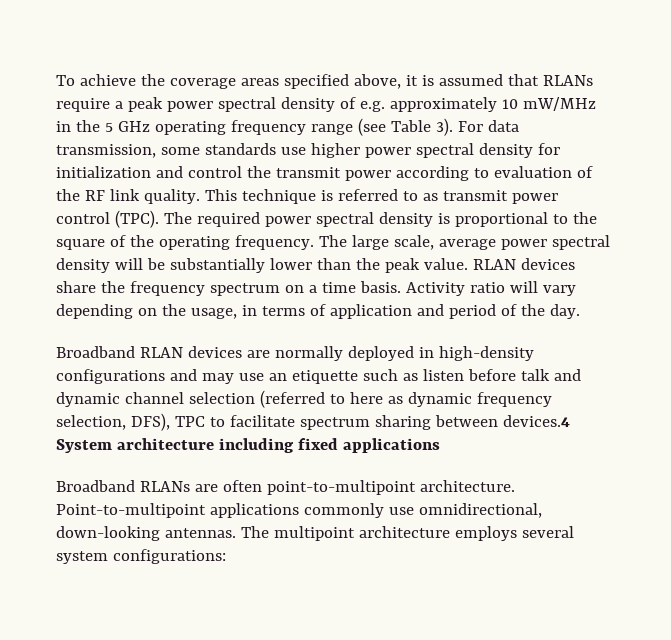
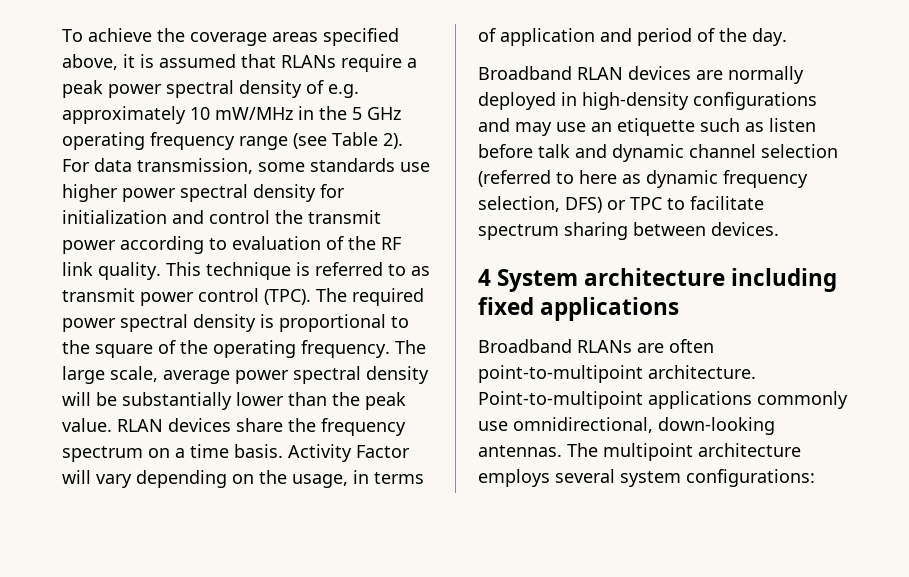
[435,118,453,136] 3). -> [383,133,403,149] 2).
[469,282,505,293] ratio -> [356,445,410,458] Factor
[130,413,170,431] DFS), -> [565,197,626,213] DFS) or
[502,415,570,427] devices.4 -> [711,222,779,236] [478,269,491,286] devices. // 4

